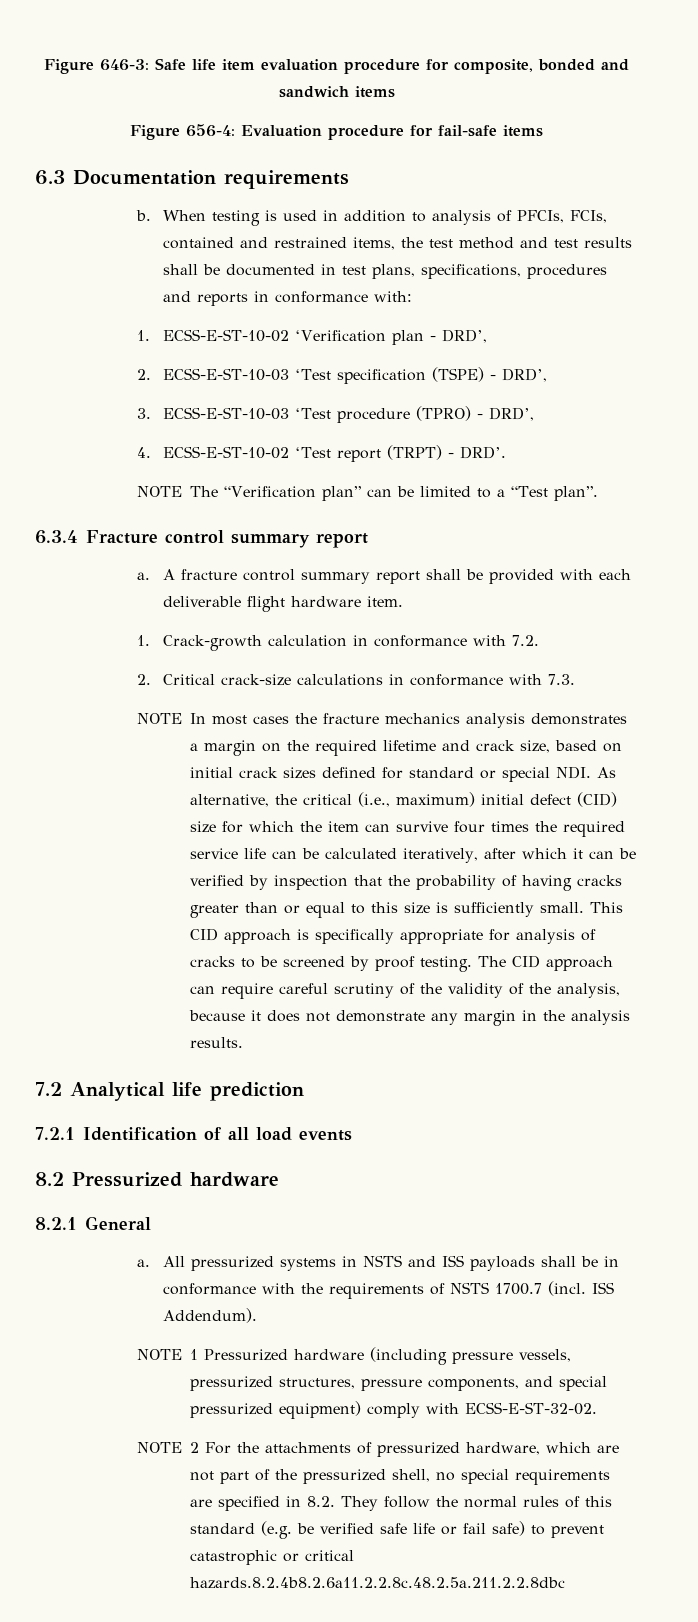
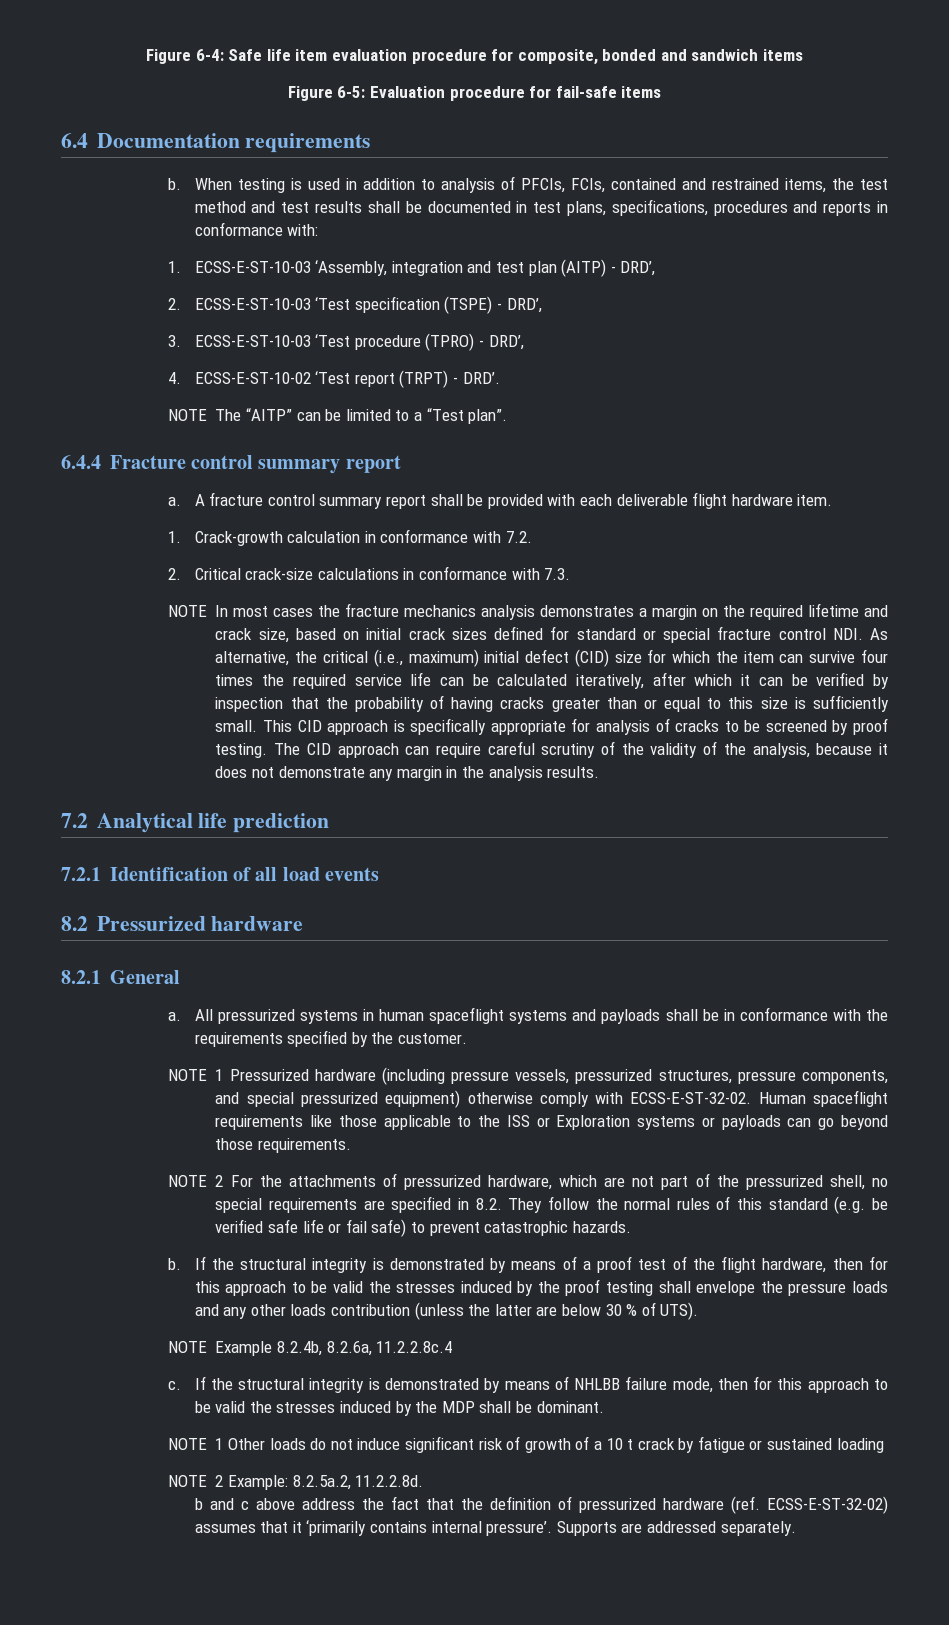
[44,59,149,74] Figure 646-3: -> [145,49,224,64] Figure 6-4:
[186,124,235,137] 656-4: -> [337,86,366,98] 6-5:
[35,170,65,185] 6.3 -> [61,133,88,148] 6.4
[162,329,424,345] ECSS-E-ST-10-02 ‘Verification plan -> [194,259,607,277] ECSS-E-ST-10-03 ‘Assembly, integration and test plan (AITP)
[224,486,362,501] “Verification plan” -> [246,408,293,421] “AITP”
[35,530,78,544] 6.3.4 -> [61,455,101,469] 6.4.4
(551, 774) none -> [717,626,826,640] fracture control
[362,1255,464,1267] NSTS and ISS -> [379,1007,597,1024] human spaceflight systems and
[429,1281,614,1296] [162,1308,257,1323] of NSTS 1700.7 (incl. ISS Addendum). -> [287,1030,468,1047] specified by the customer.
(362, 1410) none -> [467,1092,533,1104] otherwise
(598, 1408) none -> [758,1090,888,1107] [215,1115,888,1130] [215,1138,352,1153] Human spaceflight requirements like those applicable to the ISS or Exploration systems or payloads can go beyond those requirements.
[283,1550,355,1562] [190,1577,566,1589] or critical hazards.8.2.4b8.2.6a11.2.2.8c.48.2.5a.211.2.2.8dbc -> [572,1221,631,1233] [167,1256,888,1273] [194,1279,888,1296] [194,1302,699,1320] [167,1341,453,1356] [167,1376,888,1393] [194,1401,604,1416] [167,1436,884,1453] [167,1475,424,1490] [194,1496,888,1514] [194,1520,796,1536] hazards. // b. If the structural integrity is demonstrated by means of a proof test of the flight hardware, then for this approach to be valid the stresses induced by the proof testing shall envelope the pressure loads and any other loads contribution (unless the latter are below 30 % of UTS). // NOTE Example 8.2.4b, 8.2.6a, 11.2.2.8c.4 // c. If the structural integrity is demonstrated by means of NHLBB failure mode, then for this approach to be valid the stresses induced by the MDP shall be dominant. // NOTE 1 Other loads do not induce significant risk of growth of a 10 t crack by fatigue or sustained loading // NOTE 2 Example: 8.2.5a.2, 11.2.2.8d. // b and c above address the fact that the definition of pressurized hardware (ref. ECSS-E-ST-32-02) assumes that it ‘primarily contains internal pressure’. Supports are addressed separately.

